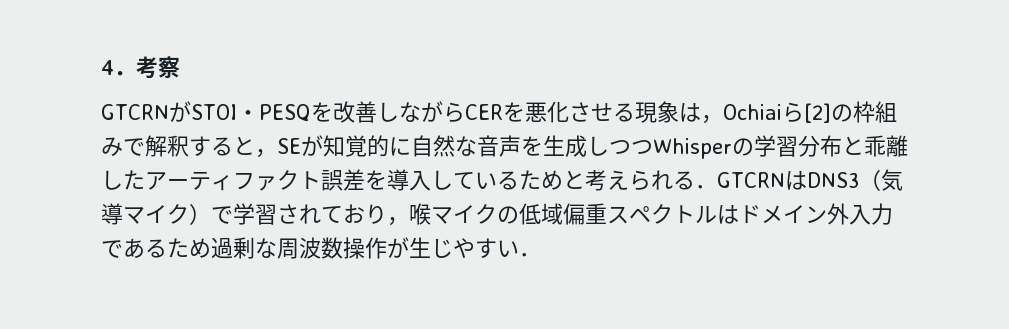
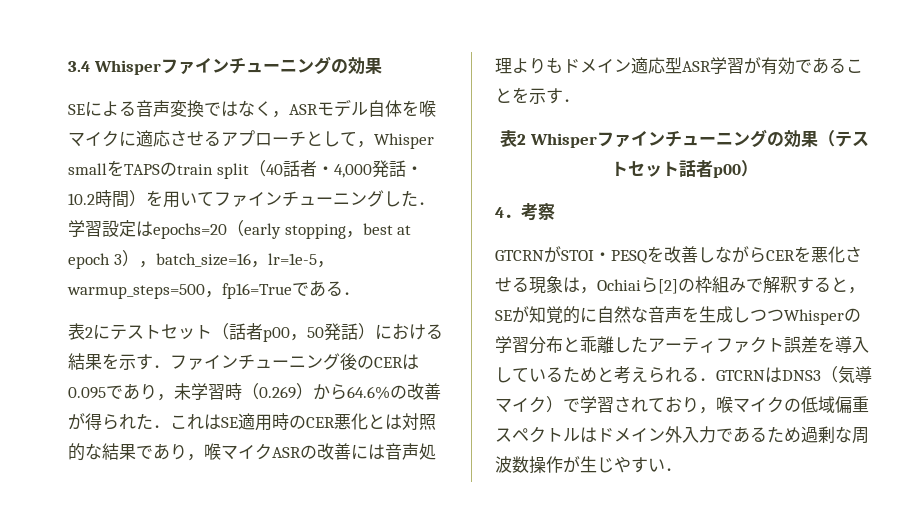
(101, 67) none -> [68,56,382,75] [68,99,436,118] [68,130,434,149] [68,160,423,179] [68,190,435,208] [68,220,412,239] [68,250,334,269] [67,280,360,299] [68,323,443,342] [68,353,419,370] [68,383,441,401] [68,413,436,431] [68,443,436,461] [495,57,863,75] [495,87,580,104] [500,129,869,148] [611,160,758,178] 3.4 Whisperファインチューニングの効果 // SEによる音声変換ではなく，ASRモデル自体を喉マイクに適応させるアプローチとして，Whisper smallをTAPSのtrain split（40話者・4,000発話・10.2時間）を用いてファインチューニングした．学習設定はepochs=20（early stopping，best at epoch 3），batch_size=16，lr=1e-5，warmup_steps=500，fp16=Trueである． // 表2にテストセット（話者p00，50発話）における結果を示す．ファインチューニング後のCERは0.095であり，未学習時（0.269）から64.6%の改善が得られた．これはSE適用時のCER悪化とは対照的な結果であり，喉マイクASRの改善には音声処理よりもドメイン適応型ASR学習が有効であることを示す． // 表2 Whisperファインチューニングの効果（テストセット話者p00） //

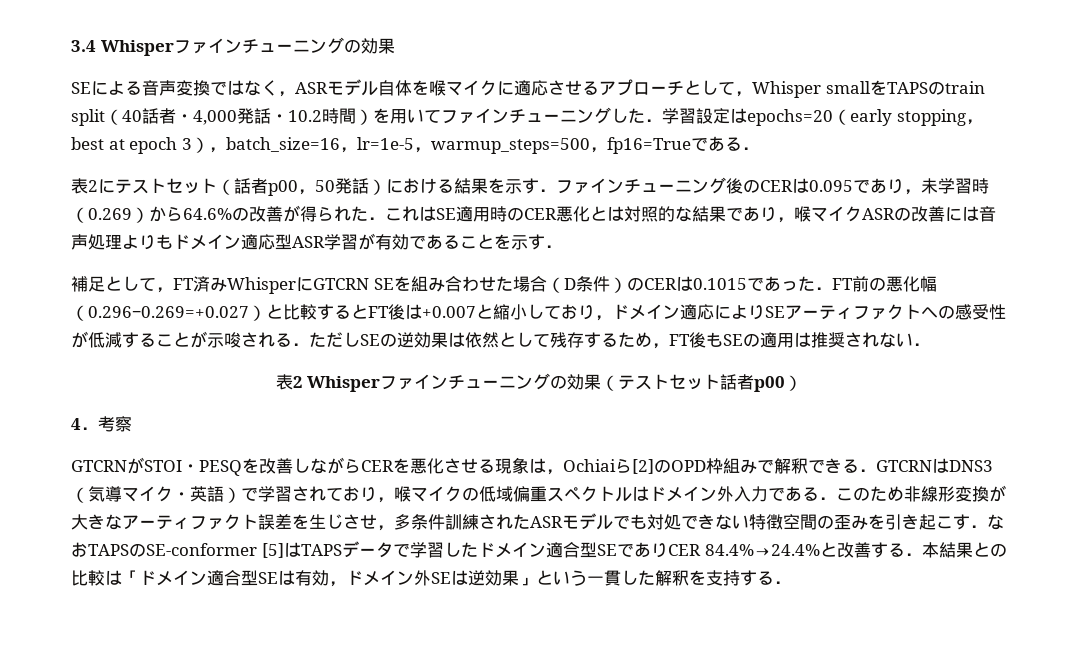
(580, 100) none -> [71,276,937,294] [71,304,1006,321] [71,331,930,349] // 補足として，FT済みWhisperにGTCRN SEを組み合わせた場合（D条件）のCERは0.1015であった．FT前の悪化幅（0.296−0.269=+0.027）と比較するとFT後は+0.007と縮小しており，ドメイン適応によりSEアーティファクトへの感受性が低減することが示唆される．ただしSEの逆効果は依然として残存するため，FT後もSEの適用は推奨されない．
(695, 285) none -> [671,460,706,472] OPD
[797,277,865,294] [495,306,861,325] [495,336,869,354] [495,366,682,384] すると，SEが知覚的に自然な音声を生成しつつWhisperの学習分布と乖離したアーティファクト誤差を導入しているためと考えられ -> [808,458,842,473] でき
(546, 404) none -> [173,486,224,502] ・英語
[767,426,869,444] [495,456,665,474] ため過剰な周波数操作が生じやすい -> [819,485,1006,502] [71,513,1004,531] [71,541,1007,558] [71,570,774,587] ．このため非線形変換が大きなアーティファクト誤差を生じさせ，多条件訓練されたASRモデルでも対処できない特徴空間の歪みを引き起こす．なおTAPSのSE-conformer [5]はTAPSデータで学習したドメイン適合型SEでありCER 84.4%→24.4%と改善する．本結果との比較は「ドメイン適合型SEは有効，ドメイン外SEは逆効果」という一貫した解釈を支持する

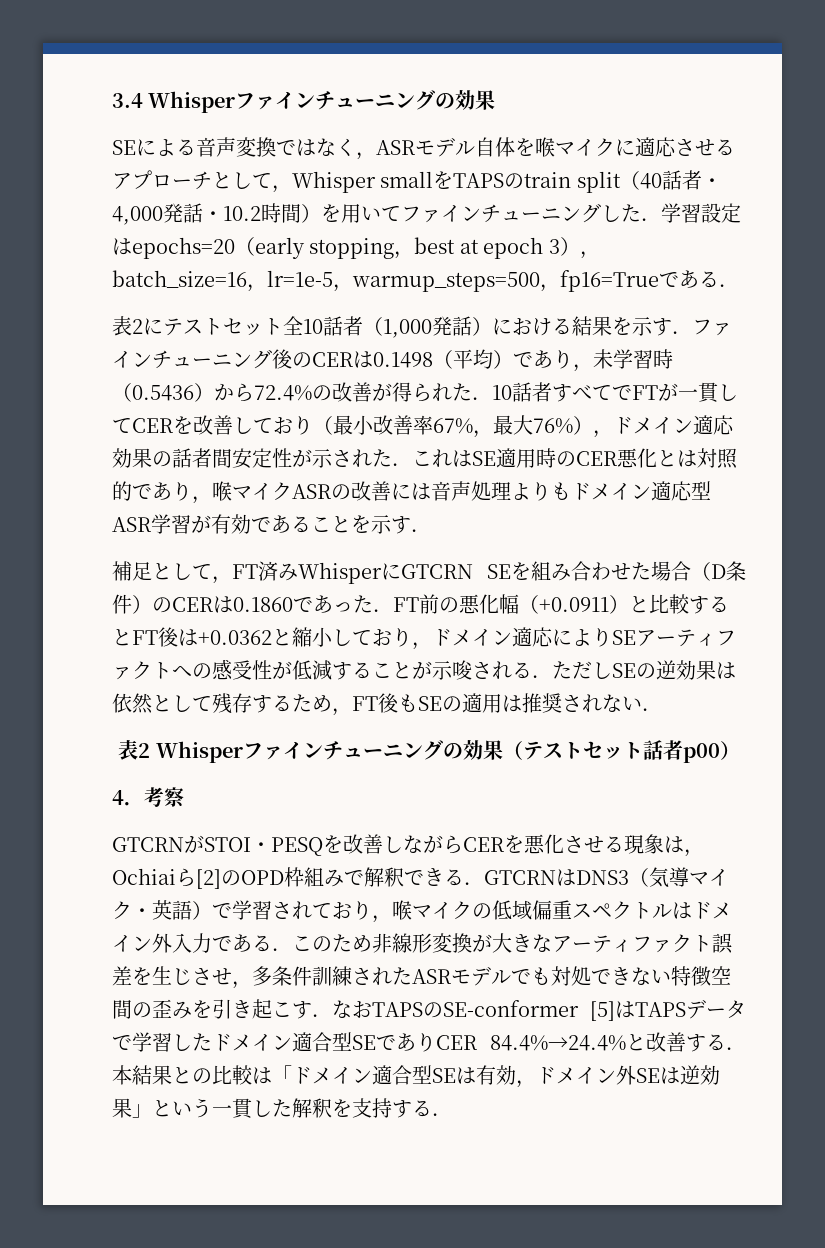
[217,178,335,196] （話者p00，50 -> [283,316,432,338] 全10話者（1,000
[809,180,853,192] 0.095 -> [373,349,513,369] 0.1498（平均）
[88,206,232,223] 0.269）から64.6% -> [132,383,312,402] 0.5436）から72.4%
(385, 218) none -> [492,382,738,403] [112,415,734,438] [112,448,412,469] 10話者すべてでFTが一貫してCERを改善しており（最小改善率67%，最大76%），ドメイン適応効果の話者間安定性が示された．
[675,206,726,222] な結果 -> (132, 491) none
[692,278,747,290] 0.1015 -> [233,597,293,612] 0.1860
[88,306,249,318] 0.296−0.269=+0.027 -> [539,597,609,612] +0.0911
[422,306,476,318] +0.007 -> [198,630,272,645] +0.0362

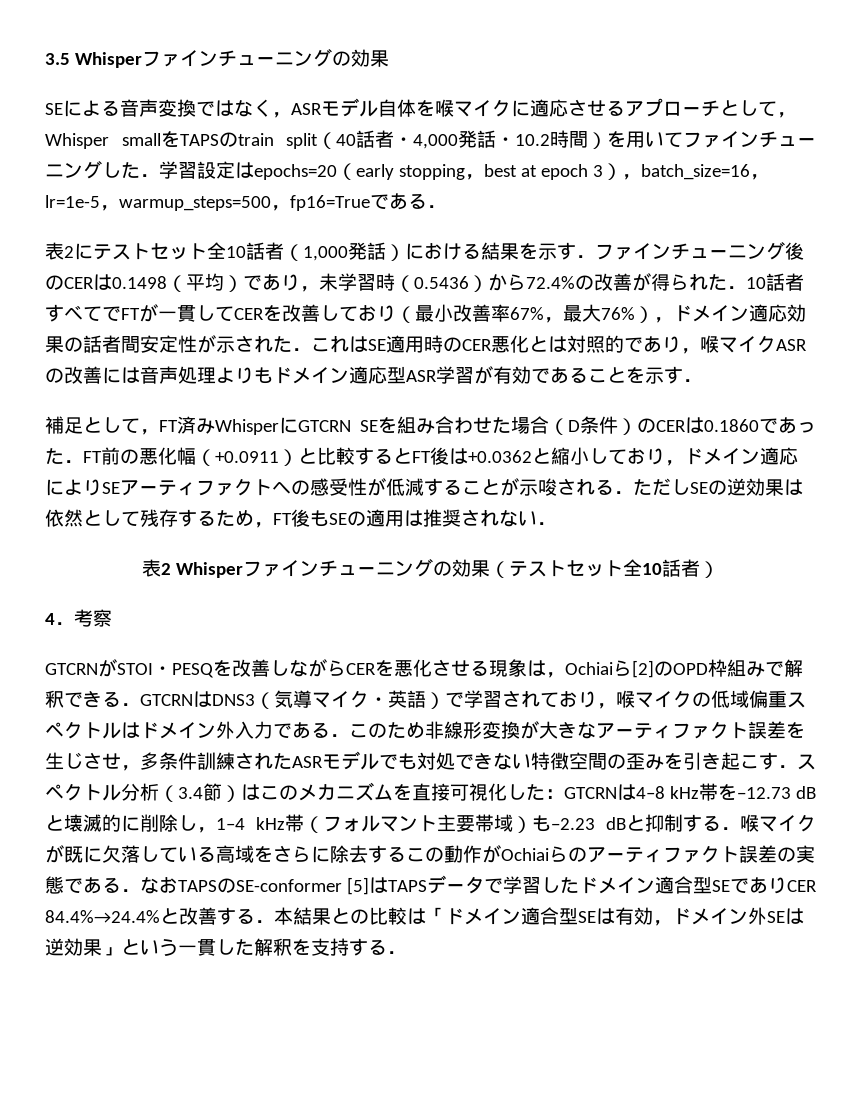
[112,93,143,108] 3.4 -> [45,53,70,65] 3.5
[642,740,720,763] 話者p00 -> [622,559,700,577] 全10話者
(332, 1015) none -> [797,754,816,770] [45,782,816,802] [45,814,816,833] [45,845,815,863] [45,876,140,894] スペクトル分析（3.4節）はこのメカニズムを直接可視化した：GTCRNは4–8 kHz帯を−12.73 dBと壊滅的に削除し，1–4 kHz帯（フォルマント主要帯域）も−2.23 dBと抑制する．喉マイクが既に欠落している高域をさらに除去するこの動作がOchiaiらのアーティファクト誤差の実態である．

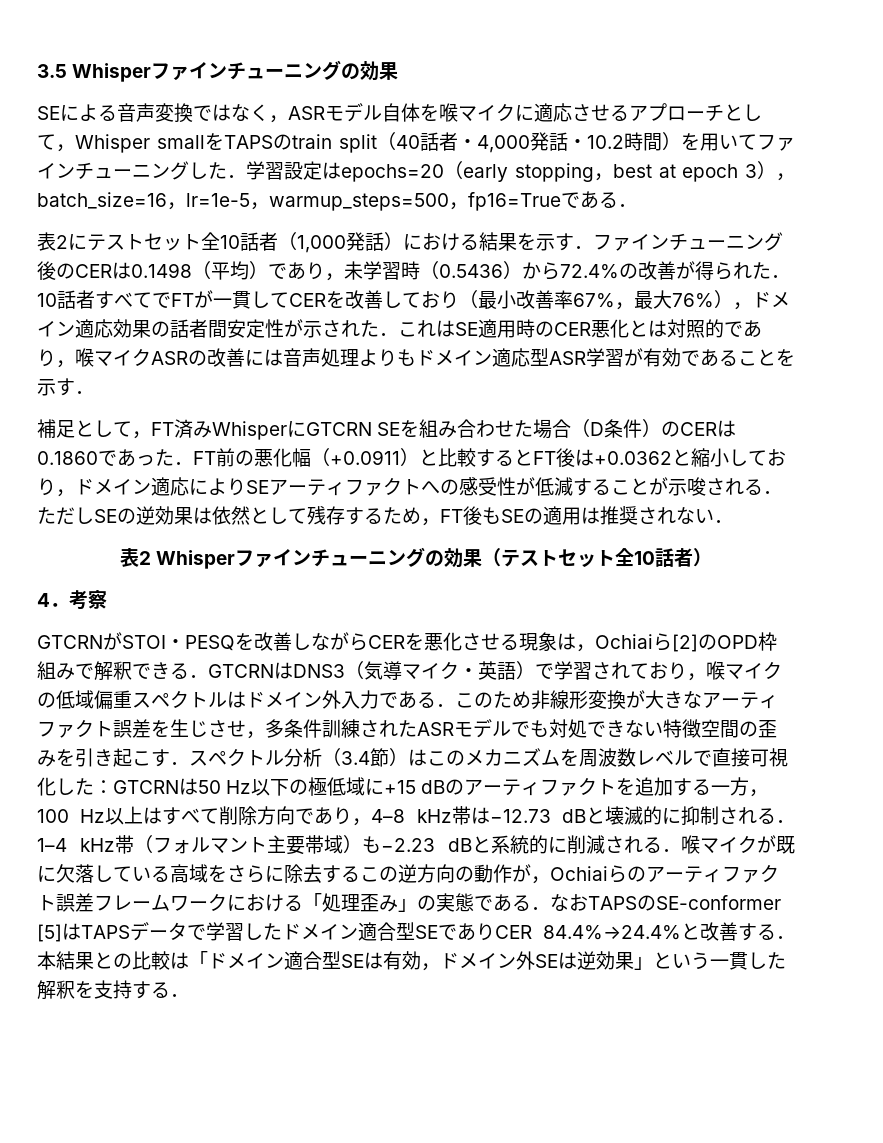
(412, 792) none -> [579,748,712,767] 周波数レベルで
(636, 792) none -> [198,777,769,797] [37,806,372,826] 50 Hz以下の極低域に+15 dBのアーティファクトを追加する一方，100 Hz以上はすべて削除方向であり，
[718,784,737,800] を -> [470,807,490,824] は
[140,814,216,833] 削除し， -> [681,806,796,826] 抑制される．
[645,814,702,832] 抑制す -> [491,835,643,854] 系統的に削減され
[444,845,501,863] 動作が -> [398,864,550,884] 逆方向の動作が，
(777, 854) none -> [94,893,417,912] フレームワークにおける「処理歪み」

